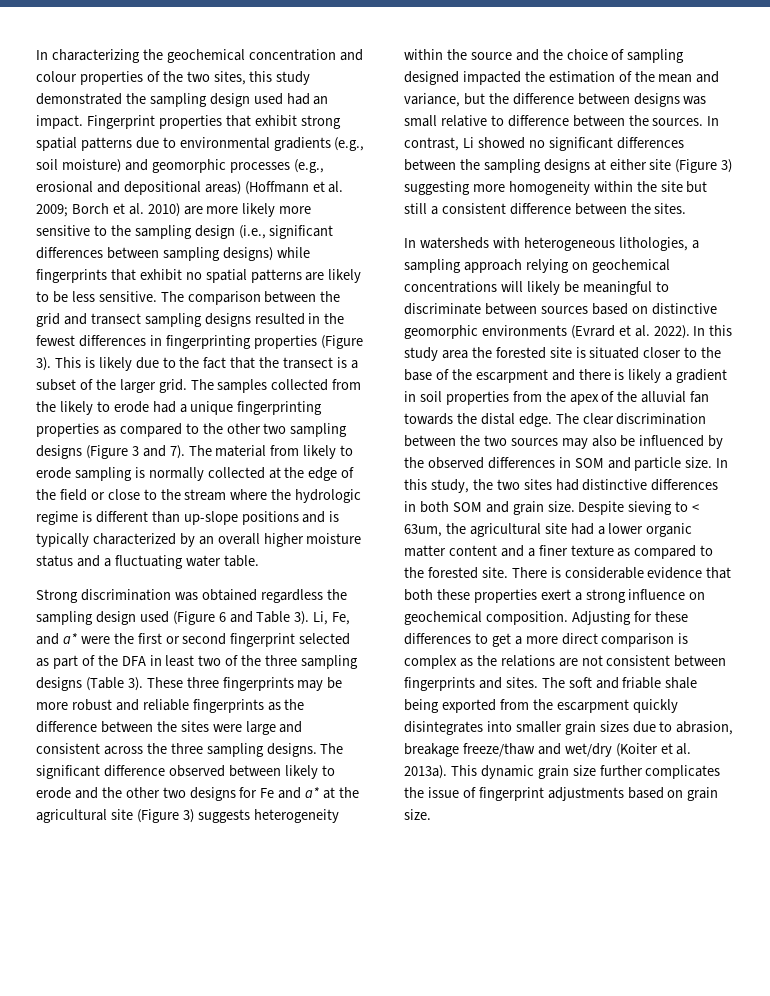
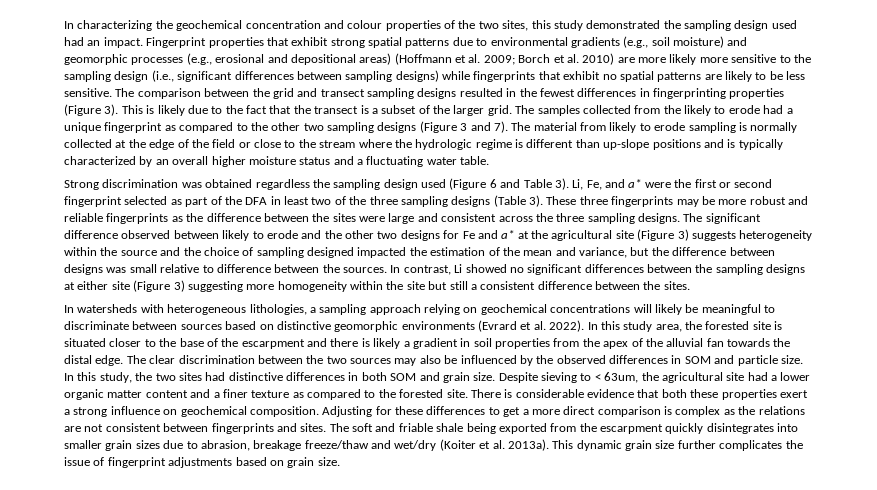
[237,401,323,415] [36,423,99,437] fingerprinting properties -> [104,122,163,133] fingerprint
[441,350,468,359] area -> [655,324,682,332] area,

